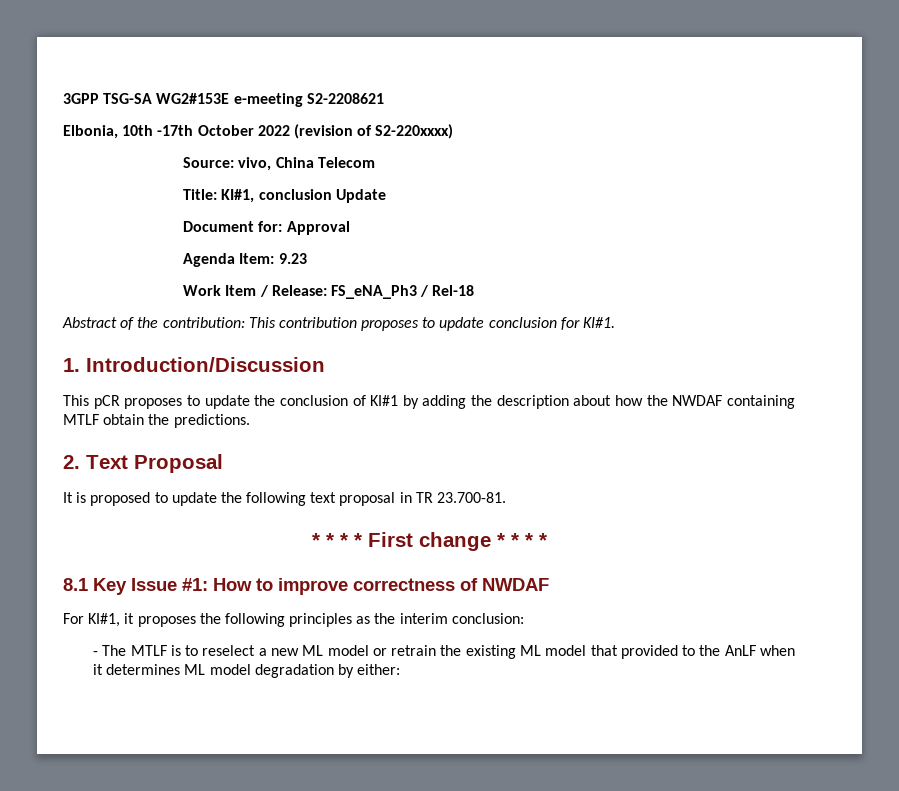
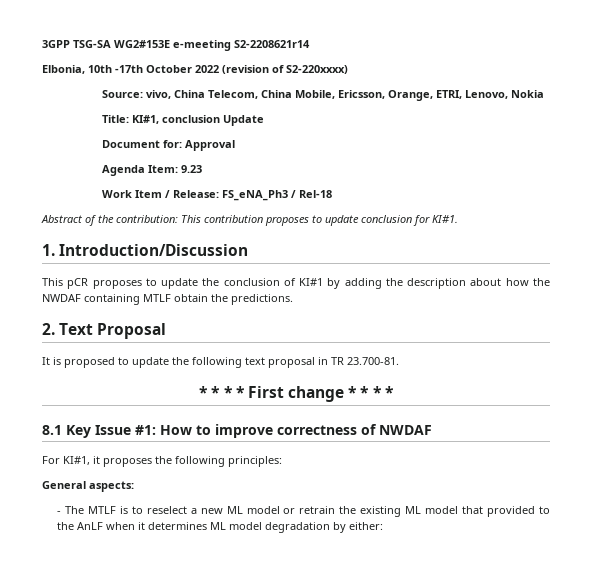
[306,93,384,104] S2-2208621 -> [234,40,310,48] S2-2208621r14
[317,157,375,168] Telecom -> [208,90,545,101] Telecom, China Mobile, Ericsson, Orange, ETRI, Lenovo, Nokia
[289,613,524,627] principles as the interim conclusion: -> [228,456,282,467] [42,481,134,492] principles: // General aspects:

